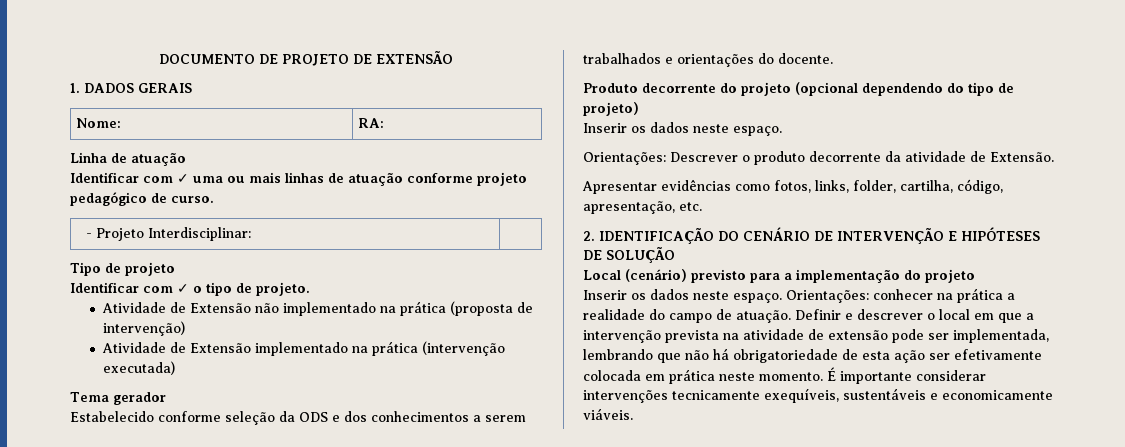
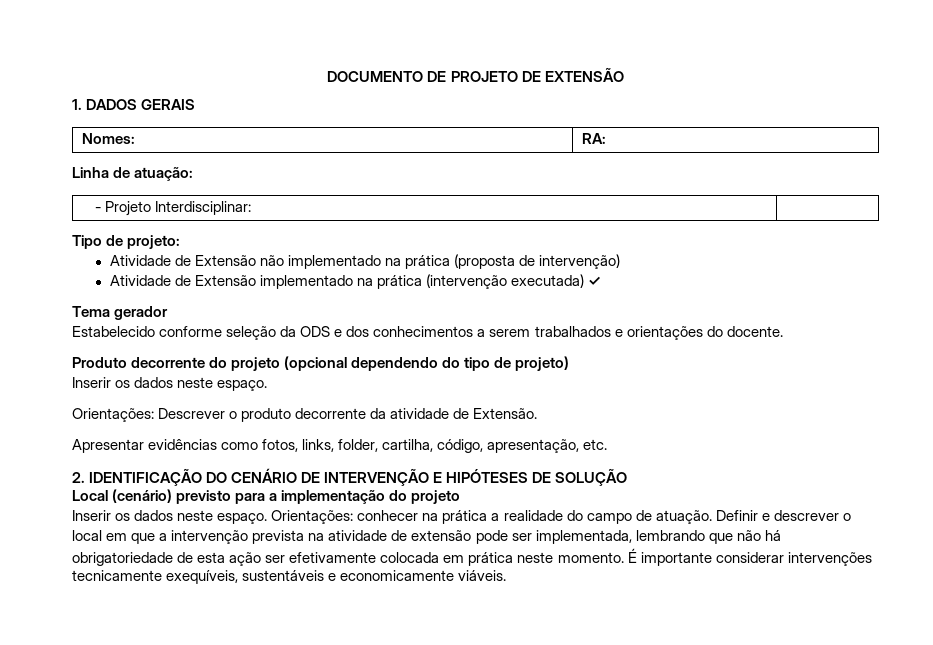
[75,118,121,128] Nome: -> [82,133,136,144] Nomes:
[131,153,186,166] [70,172,527,186] [70,192,214,206] atuação // Identificar com ✓ uma ou mais linhas de atuação conforme projeto pedagógico de curso. -> [134,167,194,181] atuação:
[125,262,175,276] [70,282,310,296] projeto // Identificar com ✓ o tipo de projeto. -> [127,235,181,249] projeto:
(176, 368) none -> [587,276,601,286] ✓

